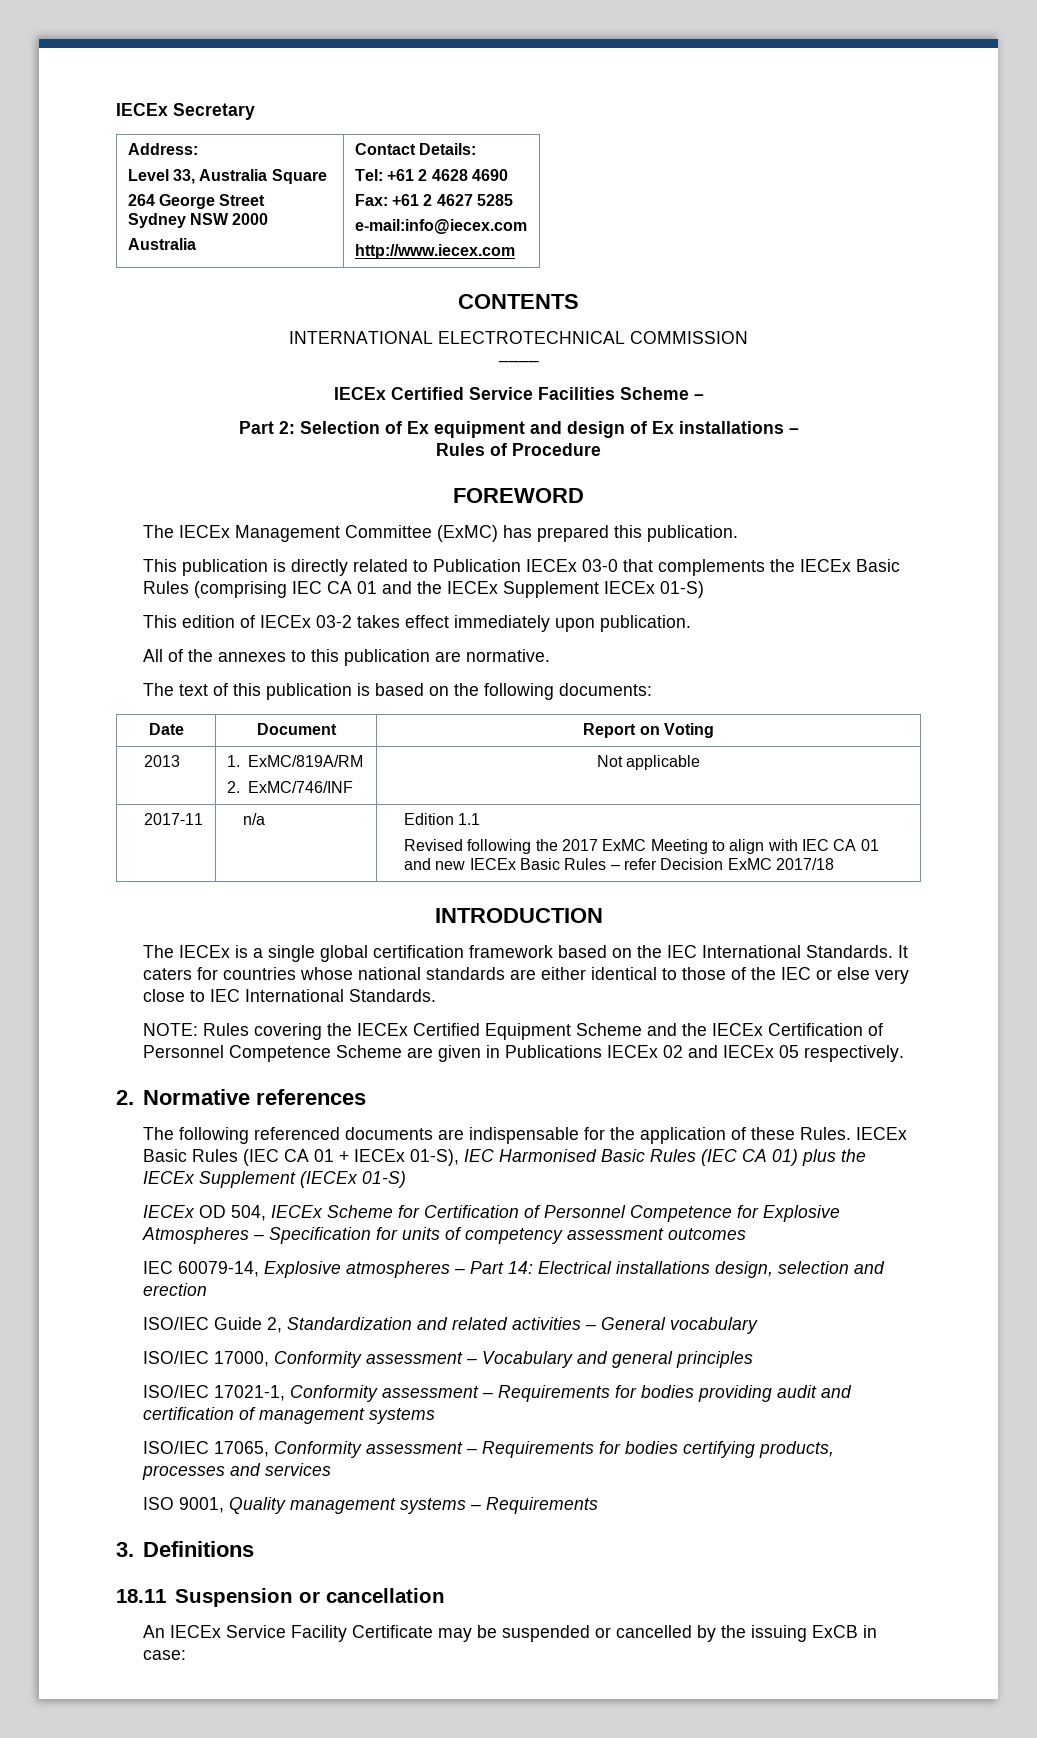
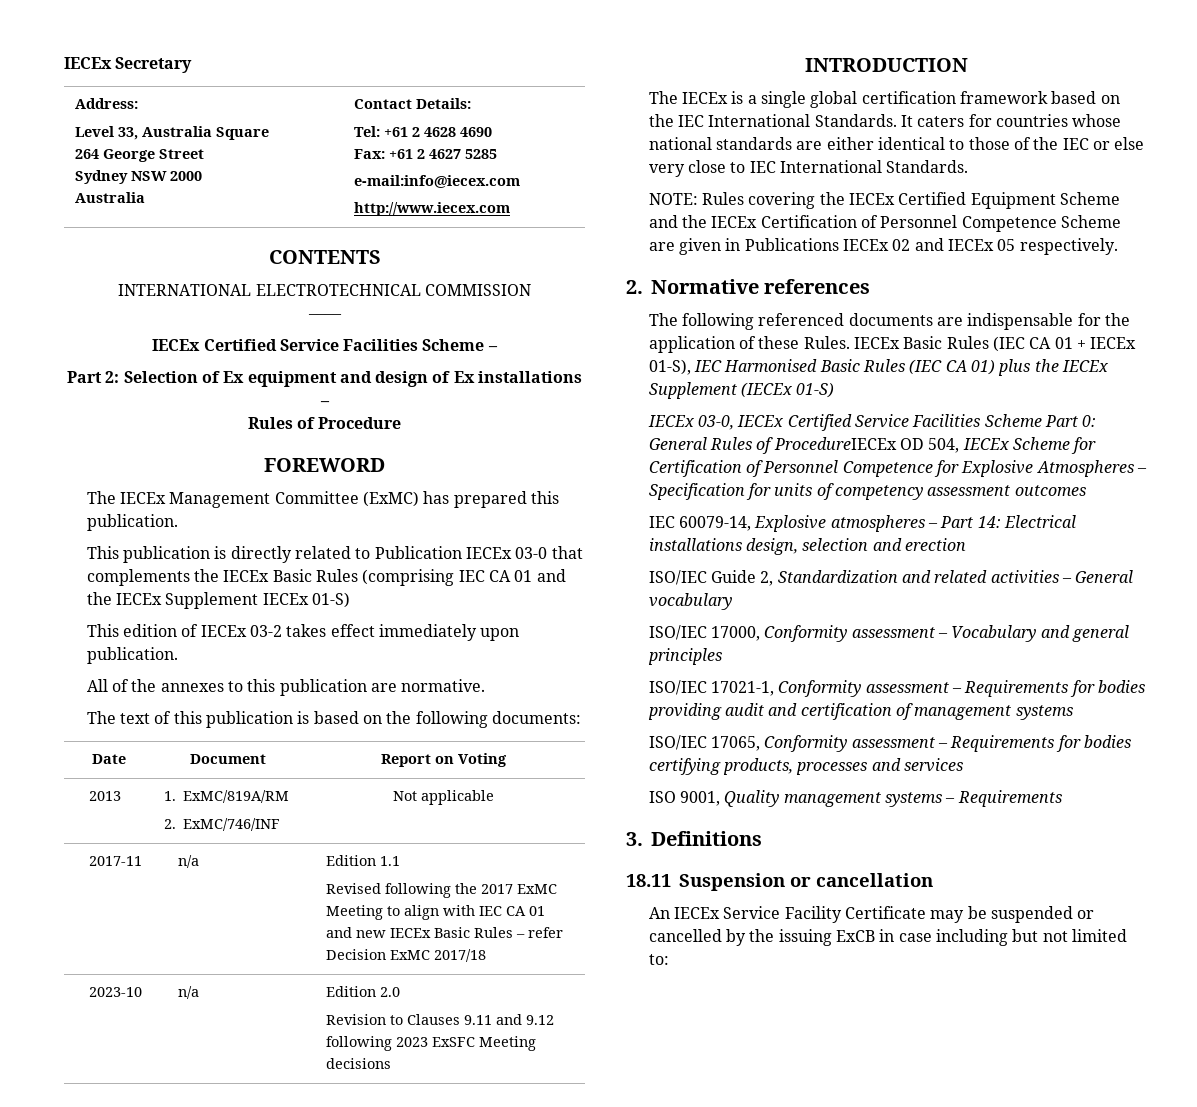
(834, 864) none -> [88,987,142,997] [177,986,199,999] [325,986,400,997] [325,1014,554,1025] [325,1036,536,1051] [325,1058,391,1069] // 2023-10 | n/a | Edition 2.0 // Revision to Clauses 9.11 and 9.12 following 2023 ExSFC Meeting decisions
(196, 1211) none -> [698,414,1097,431] [648,437,897,454] 03-0, IECEx Certified Service Facilities Scheme Part 0: General Rules of ProcedureIECEx
[143,1650,187,1660] case: -> [898,929,1128,946] [648,954,669,965] case including but not limited to:

